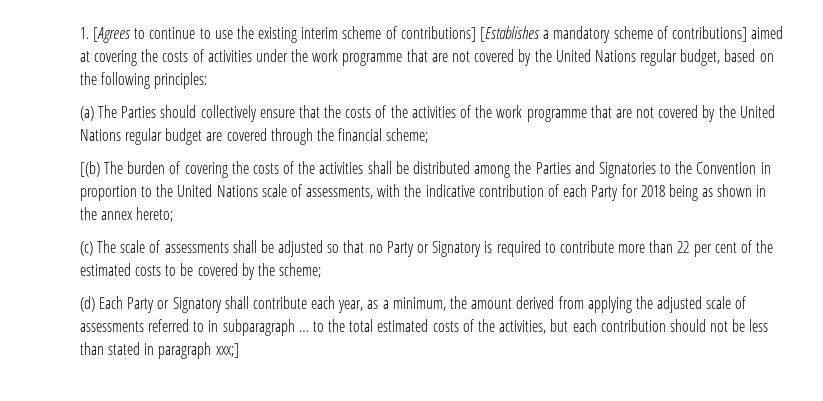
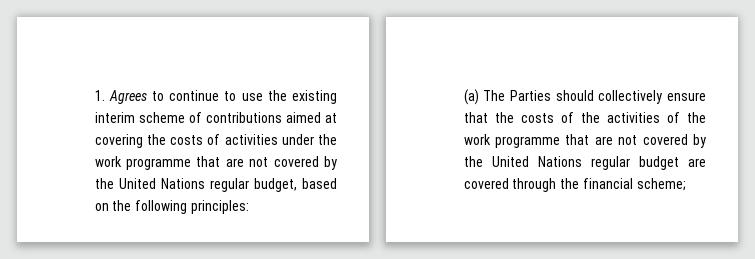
[92,27,131,43] [Agrees -> [108,90,147,104] Agrees
[400,26,747,43] contributions] [Establishes a mandatory scheme of contributions] -> [205,112,282,123] contributions
[79,161,771,178] [79,184,767,201] [79,207,174,222] [79,240,774,257] [79,263,322,280] [79,296,747,313] [79,319,769,336] [79,342,239,359] // [(b) The burden of covering the costs of the activities shall be distributed among the Parties and Signatories to the Convention in proportion to the United Nations scale of assessments, with the indicative contribution of each Party for 2018 being as shown in the annex hereto; // (c) The scale of assessments shall be adjusted so that no Party or Signatory is required to contribute more than 22 per cent of the estimated costs to be covered by the scheme; // (d) Each Party or Signatory shall contribute each year, as a minimum, the amount derived from applying the adjusted scale of assessments referred to in subparagraph … to the total estimated costs of the activities, but each contribution should not be less than stated in paragraph xxx;] -> (686, 184) none

